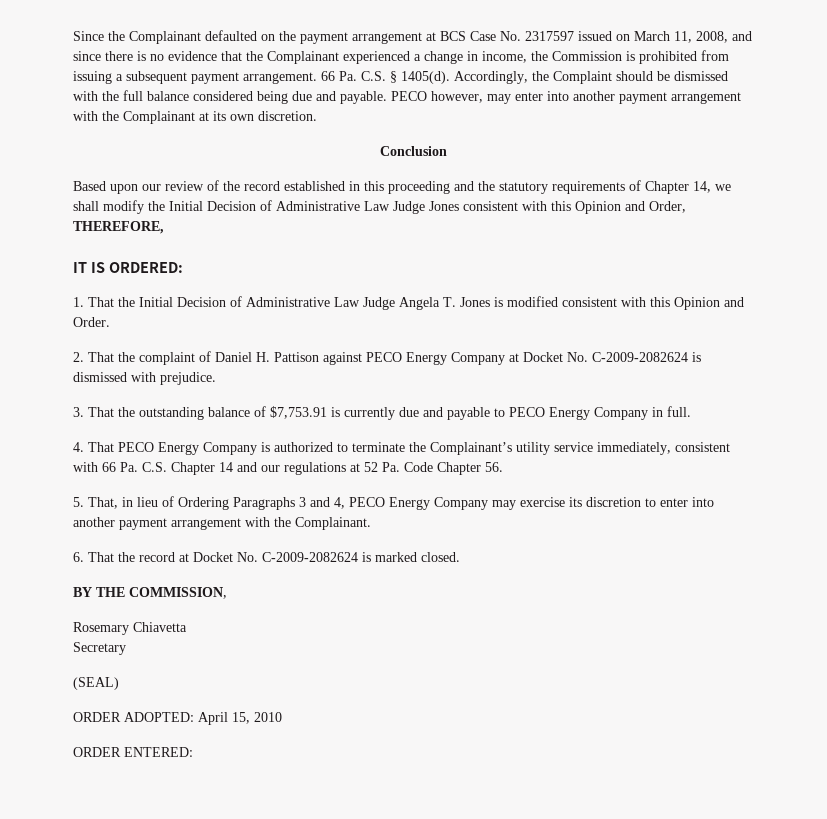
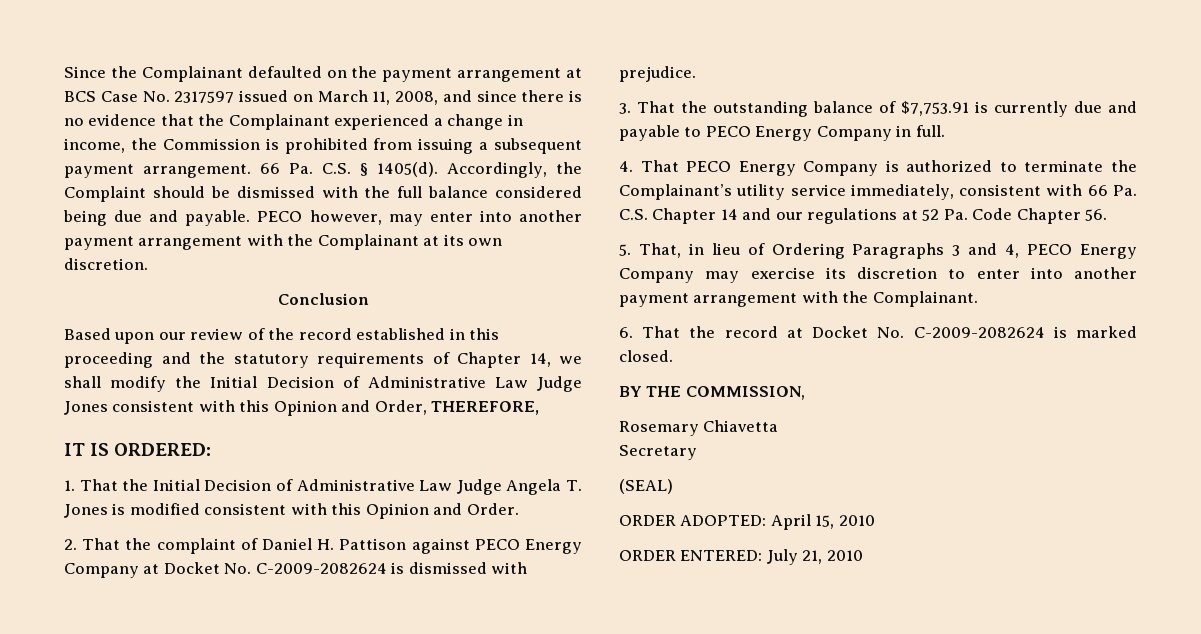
(193, 752) none -> [766,549,863,565] July 21, 2010

